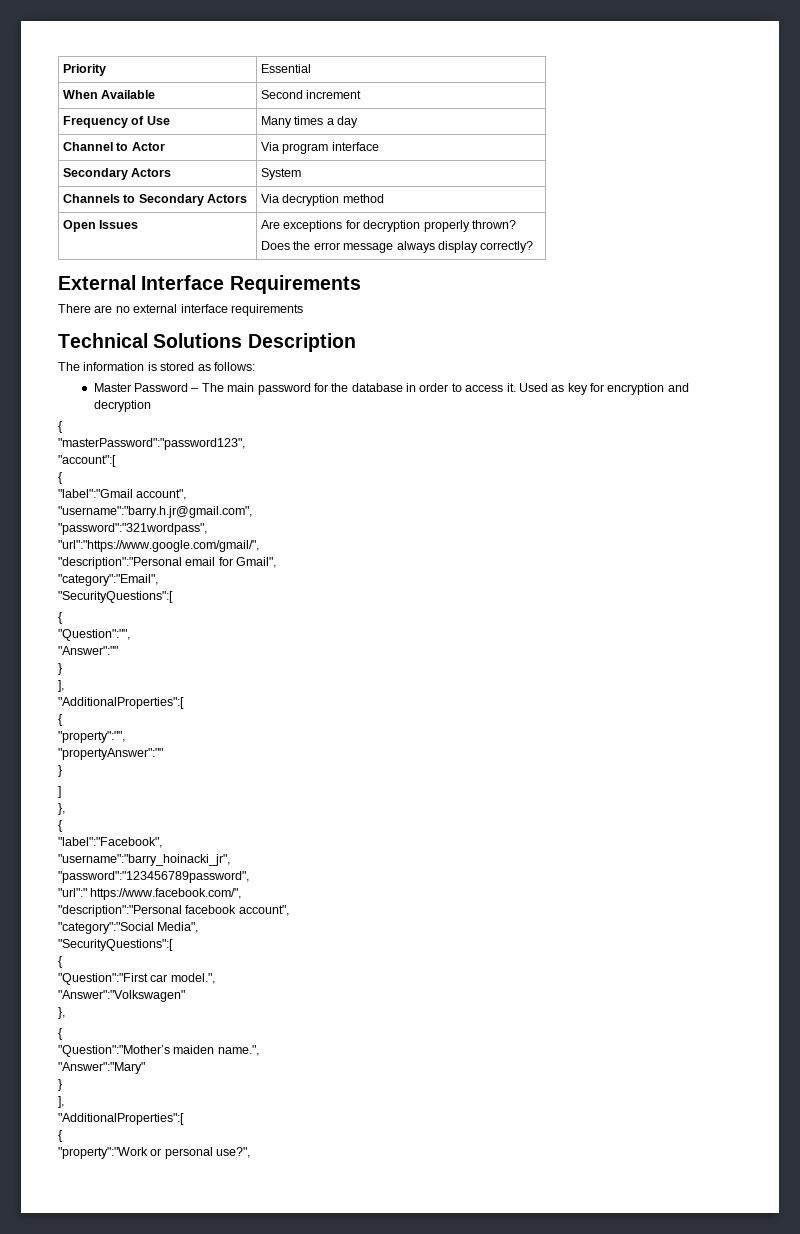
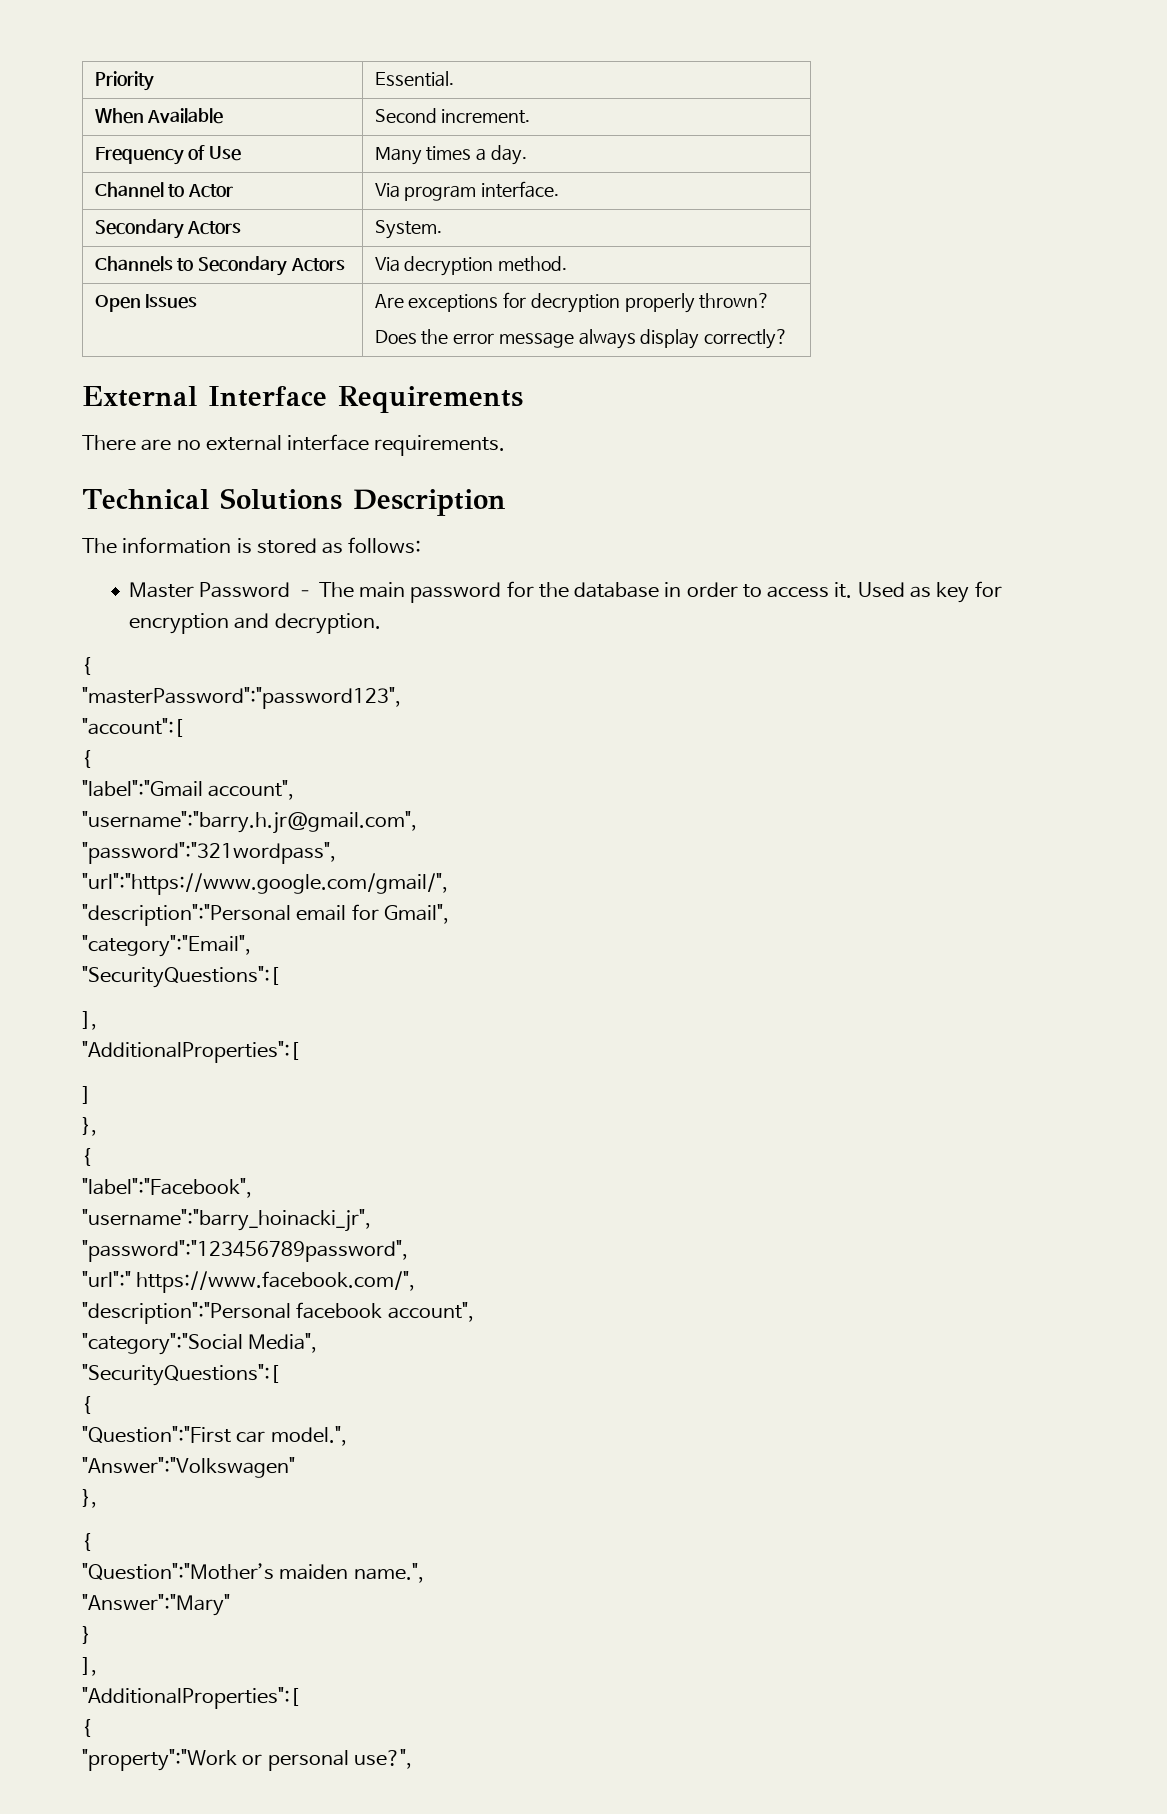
[261,64,312,73] Essential -> [374,71,454,87] Essential.
[306,90,362,99] increment -> [441,109,531,124] increment.
[337,116,359,128] day -> [490,145,527,165] day.
[331,142,379,151] [63,168,172,180] [261,168,302,180] interface // Secondary Actors | System -> [481,181,560,198] [94,219,242,239] [374,220,442,239] interface. // Secondary Actors | System.
[342,194,384,203] method -> [498,256,568,272] method.
[230,304,303,316] requirements -> [374,435,506,456] requirements.
[93,400,151,412] decryption -> [274,613,381,634] decryption.
[58,612,62,624] [58,629,130,641] [58,646,118,655] [58,663,62,675] [58,680,64,692] [58,697,184,709] [58,714,62,726] [58,731,125,743] [58,748,163,760] [58,765,62,777] { // "Question":"", // "Answer":"" // } // ], // "AdditionalProperties":[ // { // "property":"", // "propertyAnswer":"" // } -> [82,1011,97,1030] [82,1041,299,1063] ], // "AdditionalProperties":[

